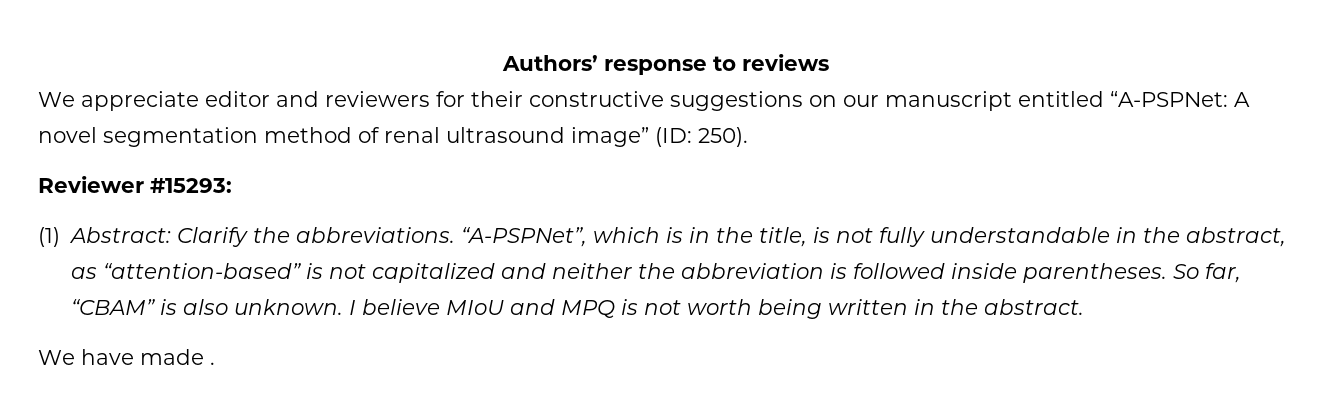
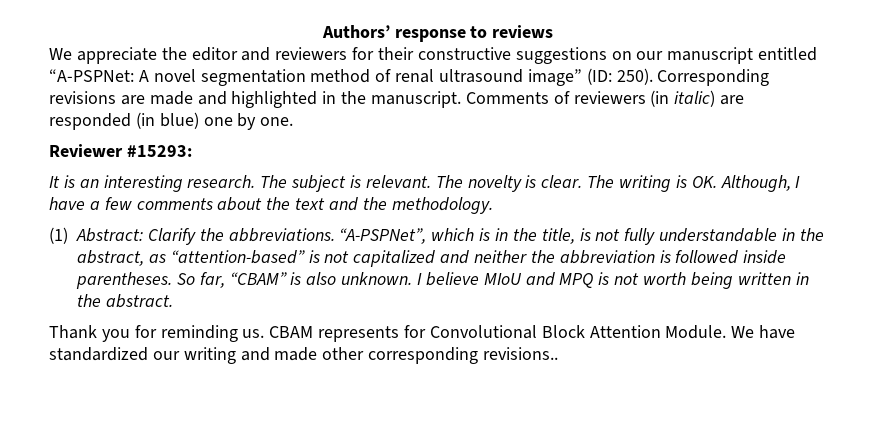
(199, 101) none -> [161,47,187,60] the
[38,176,232,193] // Reviewer #15293: -> [657,69,770,86] [49,90,745,108] [49,112,294,130] [49,144,192,157] [49,175,801,192] [49,197,493,214] Corresponding revisions are made and highlighted in the manuscript. Comments of reviewers (in italic) are responded (in blue) one by one. // Reviewer #15293: // It is an interesting research. The subject is relevant. The novelty is clear. The writing is OK. Although, I have a few comments about the text and the methodology.
[38,349,215,365] We have made . -> [49,325,796,342] [49,347,559,364] Thank you for reminding us. CBAM represents for Convolutional Block Attention Module. We have standardized our writing and made other corresponding revisions..

